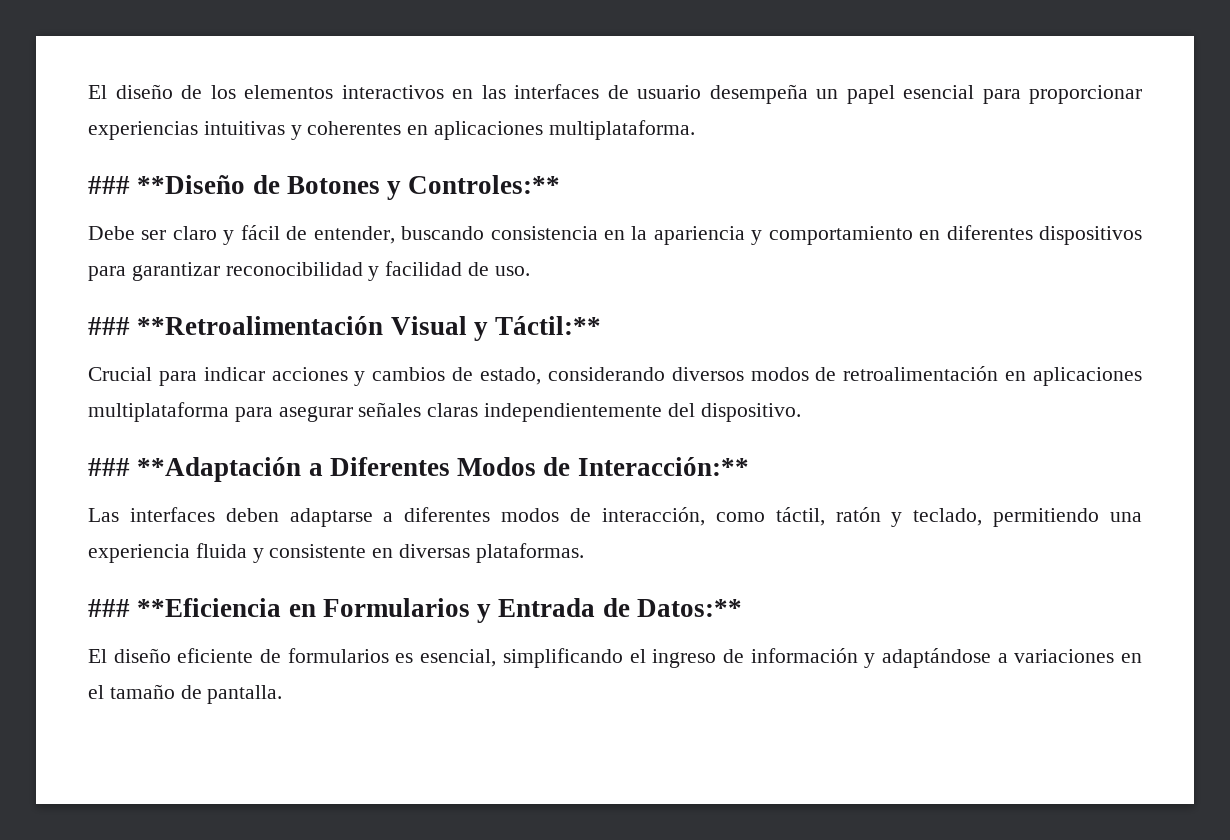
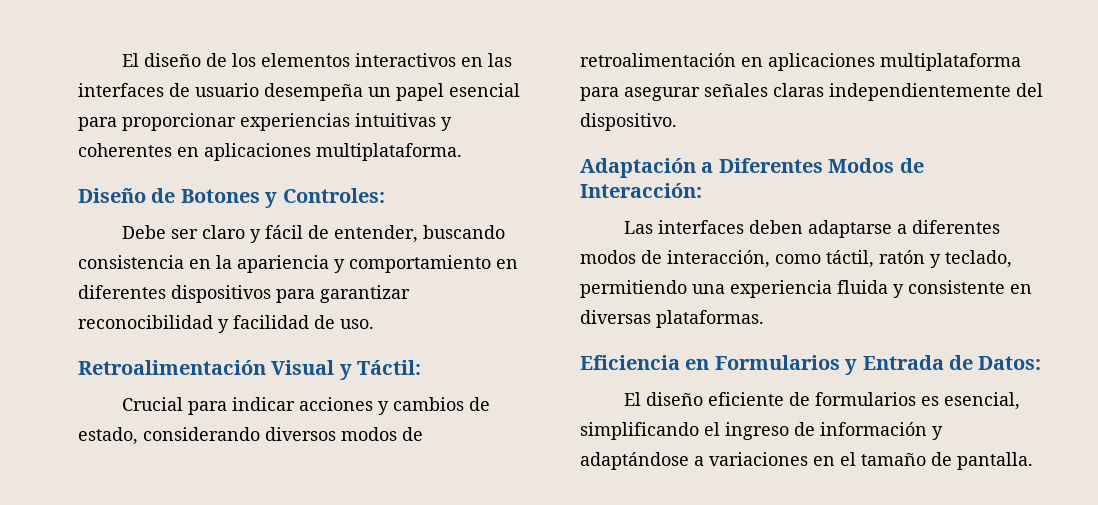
[88,175,246,194] ### **Diseño -> [78,188,146,203] Diseño
[408,175,561,194] Controles:** -> [282,188,385,203] Controles:
[88,316,384,335] ### **Retroalimentación -> [78,360,266,375] Retroalimentación
[495,316,602,335] Táctil:** -> [357,360,422,375] Táctil:
[88,457,302,482] ### **Adaptación -> [580,158,696,178] Adaptación
[577,457,749,476] Interacción:** -> [580,183,702,198] Interacción:
[88,598,282,617] ### **Eficiencia -> [580,355,680,370] Eficiencia
[637,599,743,617] Datos:** -> [978,356,1042,370] Datos:

